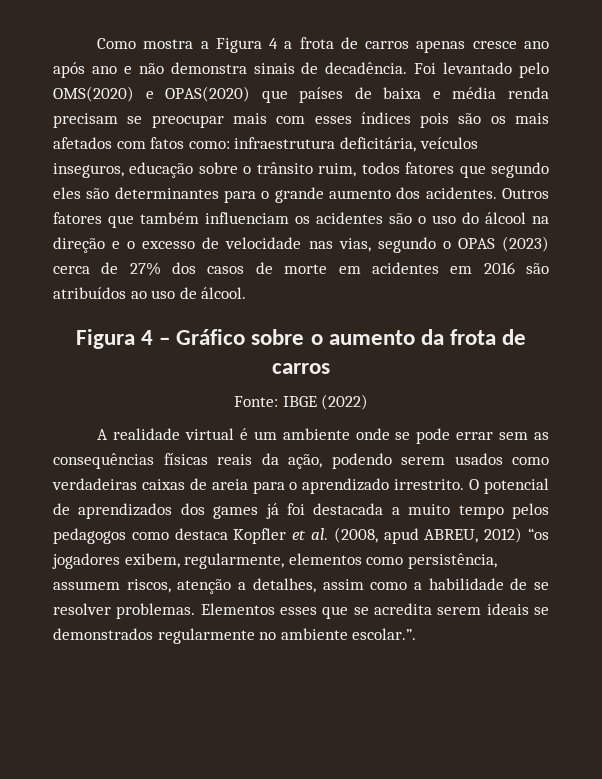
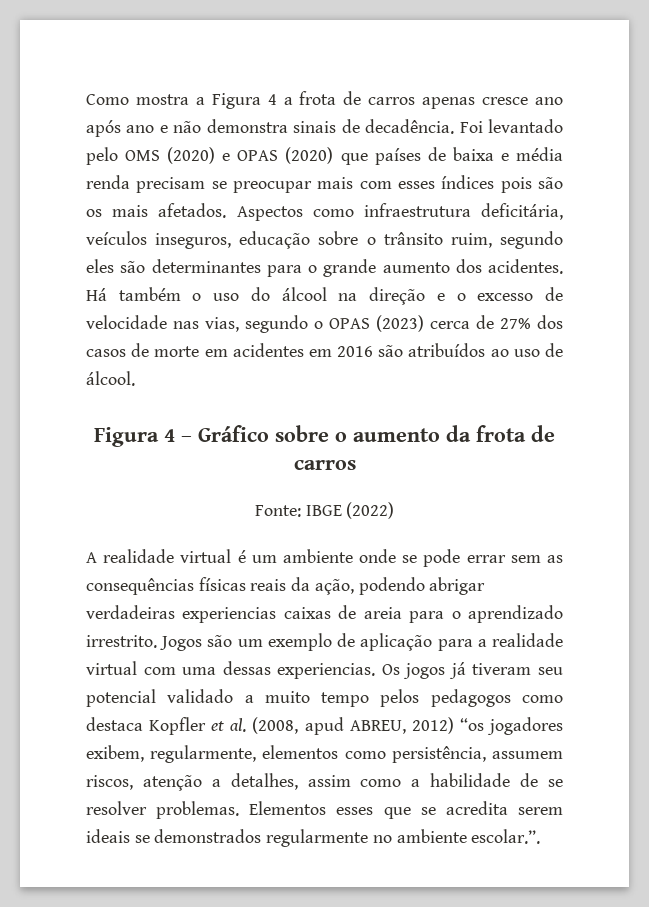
[53,86,251,102] OMS(2020) e OPAS(2020) -> [125,147,334,164] OMS (2020) e OPAS (2020)
[53,137,230,149] afetados com fatos como: -> [158,203,354,221] afetados. Aspectos como
[361,162,486,178] todos fatores que -> (492, 240) none
[502,188,549,199] [53,212,412,228] Outros fatores que também influenciam os acidentes são -> [86,287,181,301] Há também
[401,453,549,465] [52,478,137,490] serem usados como verdadeiras -> [429,577,486,595] [86,605,277,623] abrigar verdadeiras experiencias
[469,478,549,494] [53,503,384,519] O potencial de aprendizados dos games já foi destacada -> [160,633,563,651] [86,661,563,679] [86,689,234,707] Jogos são um exemplo de aplicação para a realidade virtual com uma dessas experiencias. Os jogos já tiveram seu potencial validado

